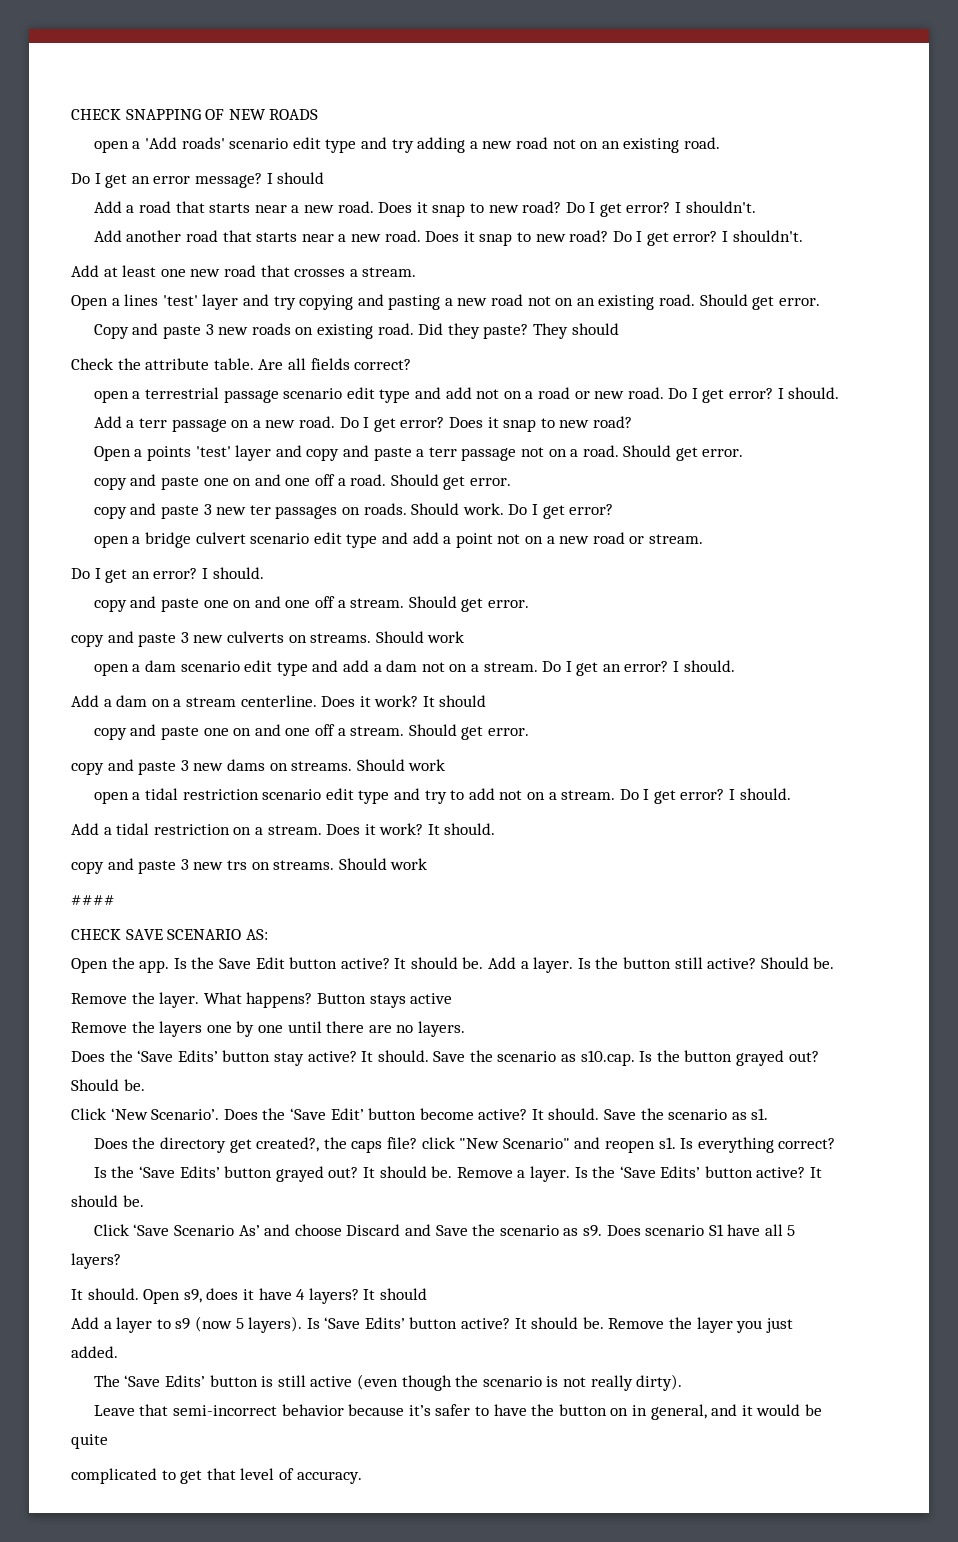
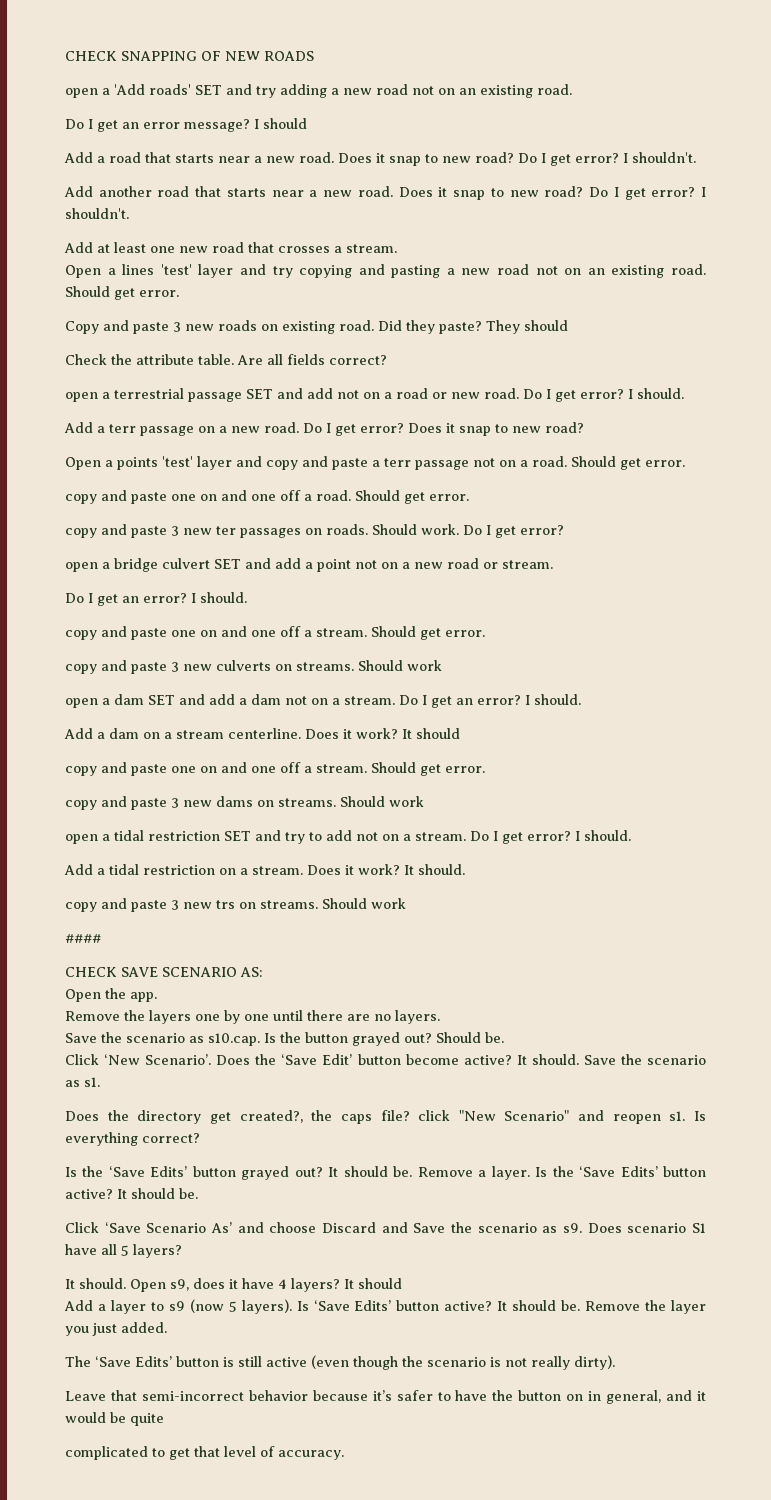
[229,137,357,153] scenario edit type -> [195,85,222,95] SET
[283,387,411,403] scenario edit type -> [246,389,273,399] SET
[250,532,378,548] scenario edit type -> [214,559,241,569] SET
[180,660,308,676] scenario edit type -> [148,695,175,705] SET
[262,788,390,804] scenario edit type -> [224,831,251,841] SET
[173,957,835,973] [71,992,453,1008] Is the Save Edit button active? It should be. Add a layer. Is the button still active? Should be. // Remove the layer. What happens? Button stays active -> (157, 997) none
[71,1050,429,1066] Does the ‘Save Edits’ button stay active? It should. -> (440, 1017) none

